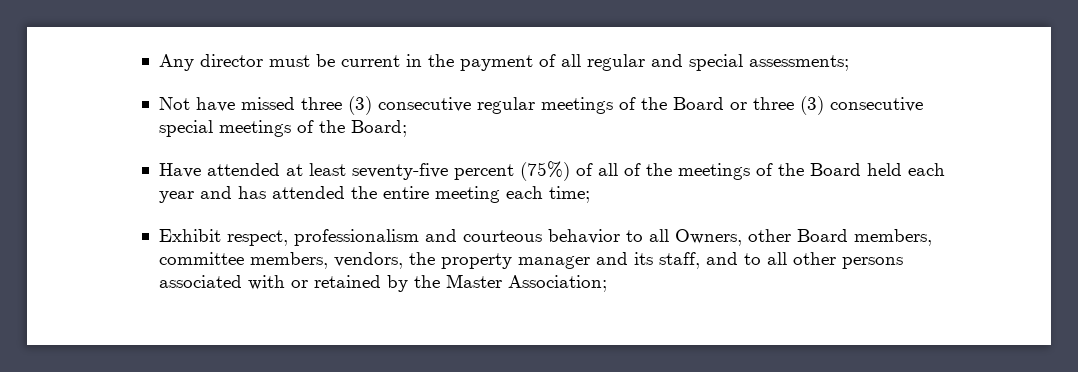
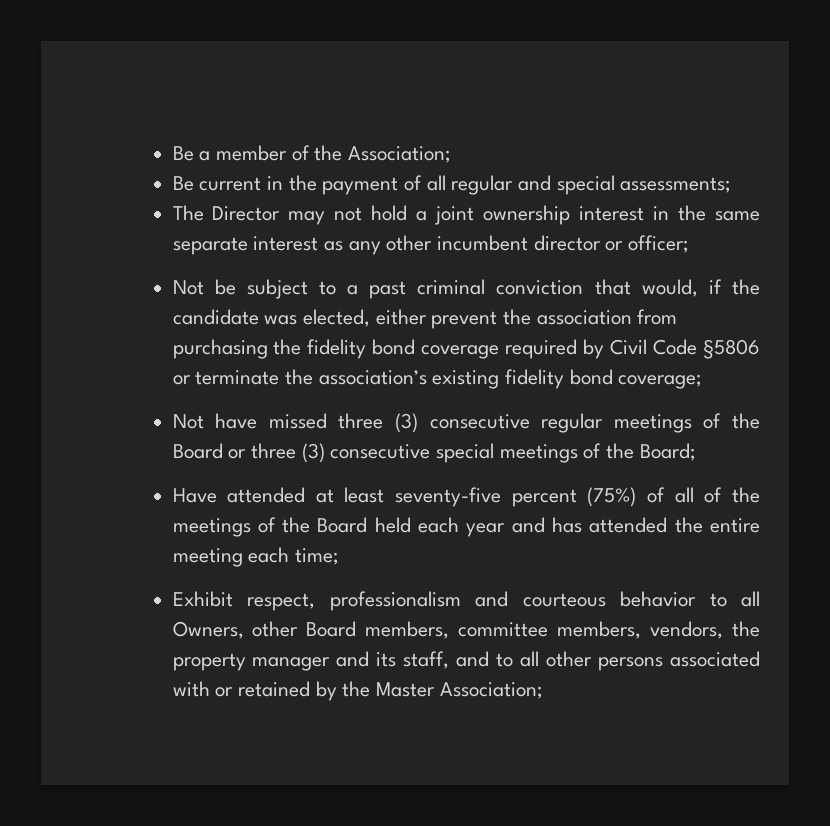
[159,54,336,71] Any director must be -> [172,145,451,163] [172,176,194,191] Be a member of the Association; // Be
(850, 63) none -> [172,205,760,225] [172,235,689,255] [172,279,760,299] [172,309,678,329] [172,339,760,359] [172,369,703,389] // The Director may not hold a joint ownership interest in the same separate interest as any other incumbent director or officer; // Not be subject to a past criminal conviction that would, if the candidate was elected, either prevent the association from purchasing the fidelity bond coverage required by Civil Code §5806 or terminate the association’s existing fidelity bond coverage;

